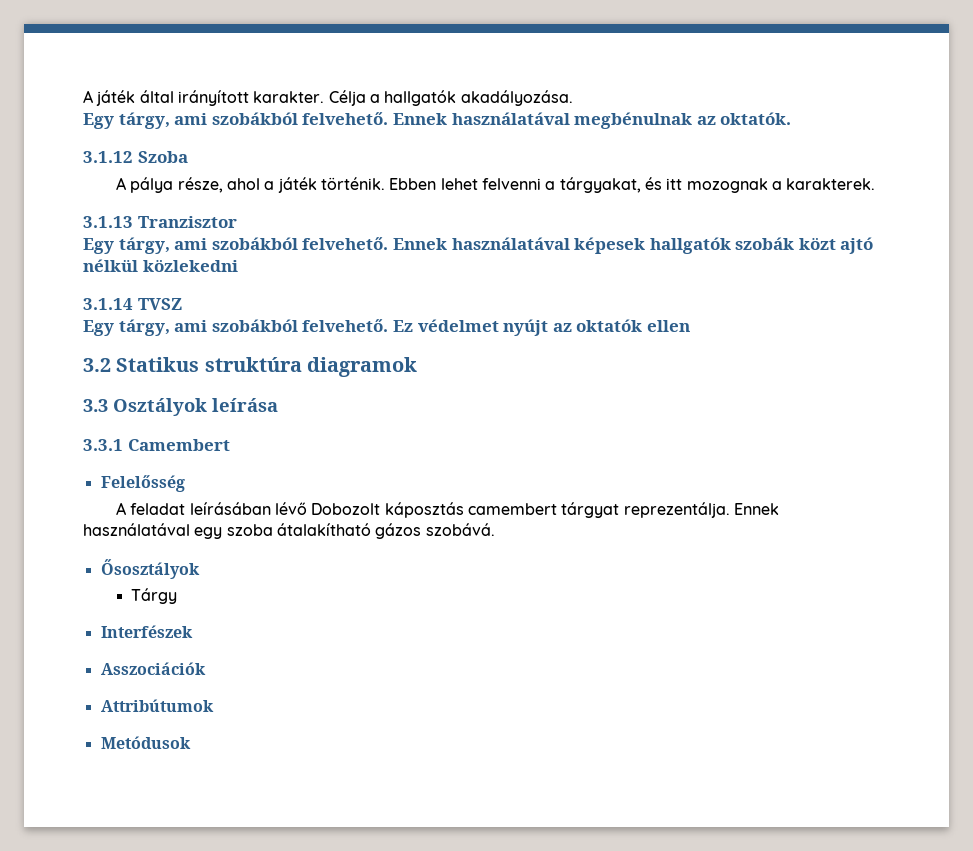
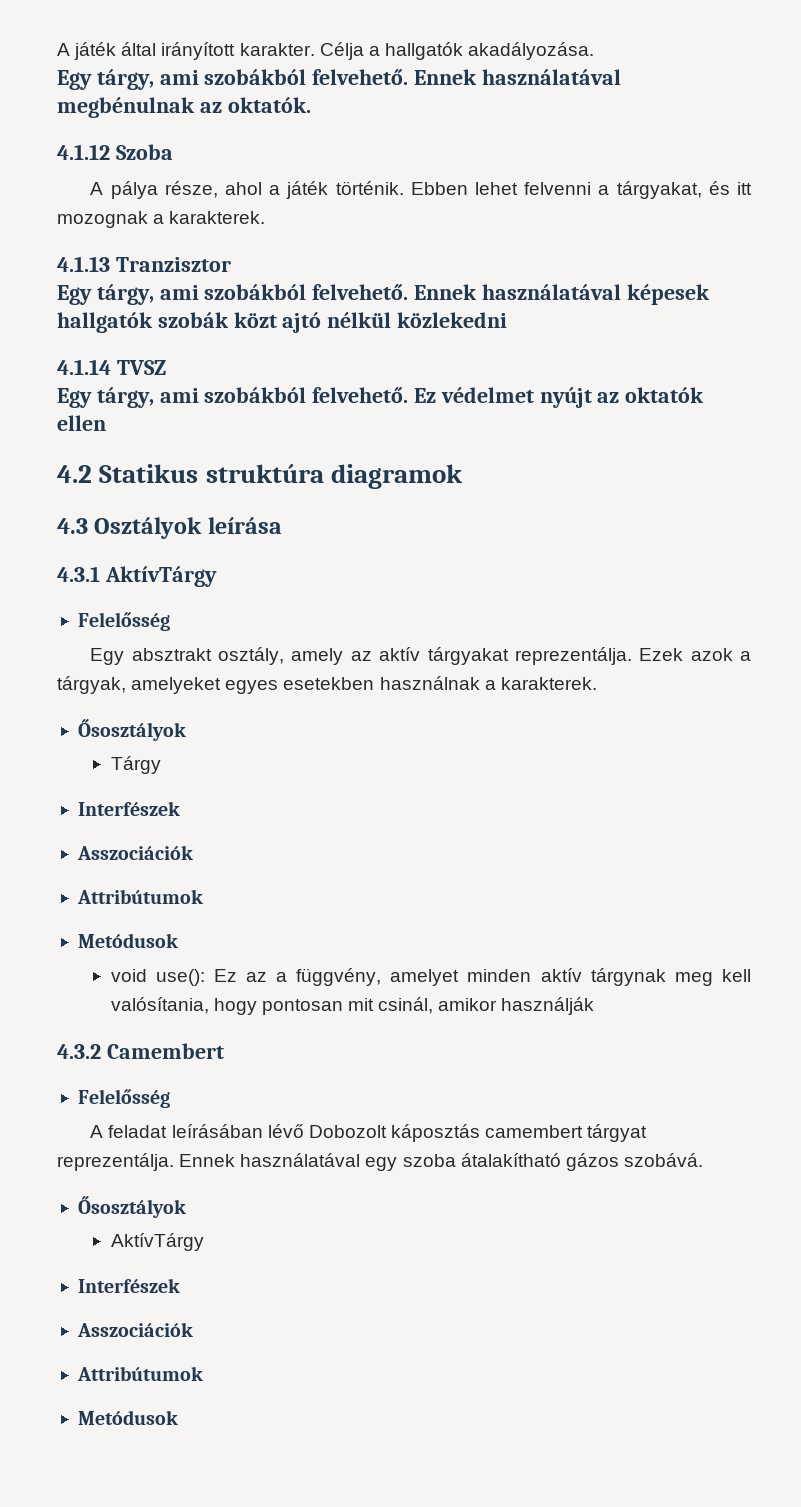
[83,151,133,163] 3.1.12 -> [57,144,110,160] 4.1.12
[83,216,133,228] 3.1.13 -> [57,256,110,272] 4.1.13
[83,298,133,310] 3.1.14 -> [57,359,111,375] 4.1.14
[83,358,111,372] 3.2 -> [57,465,92,483] 4.2
[83,399,108,412] 3.3 -> [57,518,88,534] 4.3
[83,439,123,451] 3.3.1 -> [57,566,217,587] [77,612,170,631] [90,647,752,665] [57,676,597,694] [77,719,186,741] [110,756,161,774] [77,801,180,816] [76,845,193,860] [76,889,203,904] [77,933,178,948] [110,968,752,986] [110,997,595,1015] [57,1044,101,1059] 4.3.1 AktívTárgy // Felelősség // Egy absztrakt osztály, amely az aktív tárgyakat reprezentálja. Ezek azok a tárgyak, amelyeket egyes esetekben használnak a karakterek. // Ősosztályok // Tárgy // Interfészek // Asszociációk // Attribútumok // Metódusok // void use(): Ez az a függvény, amelyet minden aktív tárgynak meg kell valósítania, hogy pontosan mit csinál, amikor használják // 4.3.2
[131,588,178,604] Tárgy -> [110,1233,204,1251] AktívTárgy

